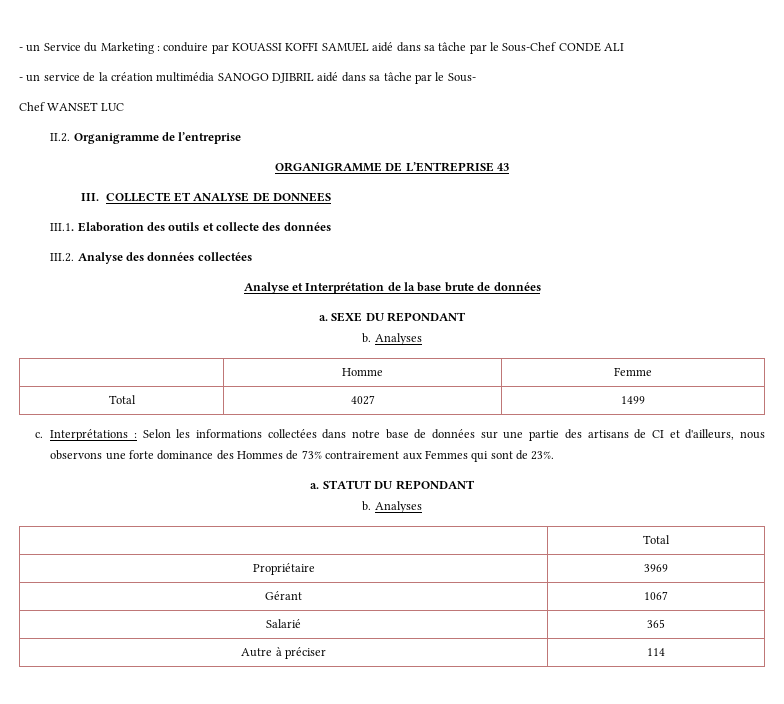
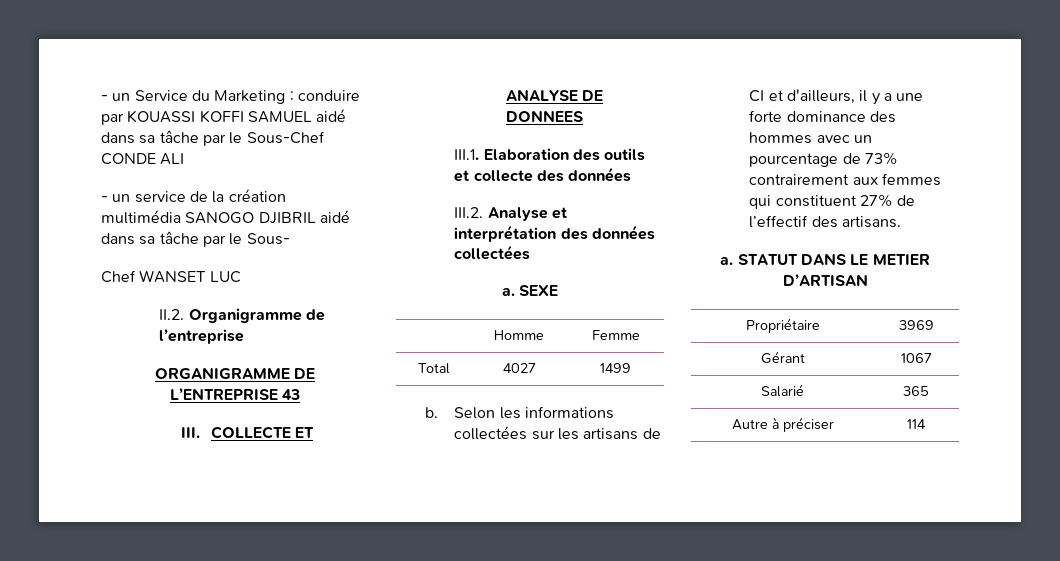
(123, 258) none -> [552,207,568,219] [454,225,557,242] et interprétation
[243,282,541,294] [318,312,467,322] [362,333,422,345] Analyse et Interprétation de la base brute de données // a. SEXE DU REPONDANT // b. Analyses -> [501,285,559,296] a. SEXE
[34,429,137,441] c. Interprétations : -> [425,407,439,418] b.
[322,429,582,441] dans notre base de données sur une partie des -> [531,428,580,440] sur les
[740,431,766,439] [50,450,103,460] nous observons -> [859,90,892,105] il y a
[237,450,555,462] [310,480,475,490] [362,501,422,513] [643,535,670,544] Hommes de 73% contrairement aux Femmes qui sont de 23%. // a. STATUT DU REPONDANT // b. Analyses // | Total -> [749,132,873,144] [749,152,899,167] [749,173,942,186] [749,194,916,209] [749,215,902,228] [720,253,930,265] [782,274,868,286] hommes avec un pourcentage de 73% contrairement aux femmes qui constituent 27% de l’effectif des artisans. // a. STATUT DANS LE METIER D’ARTISAN

